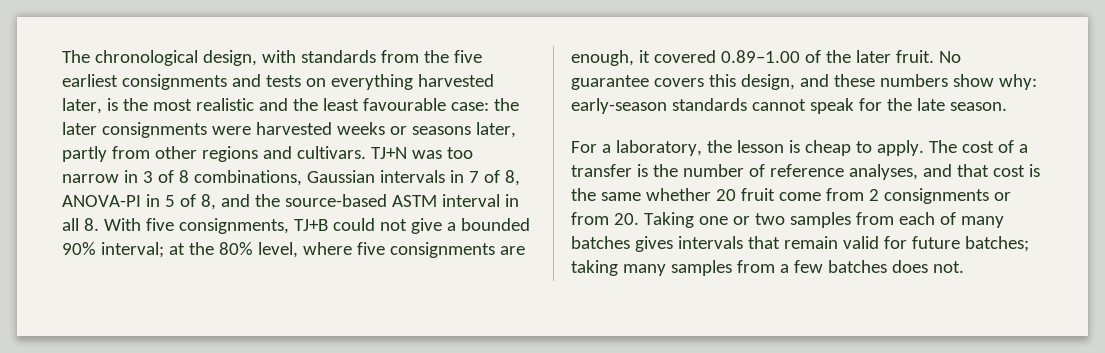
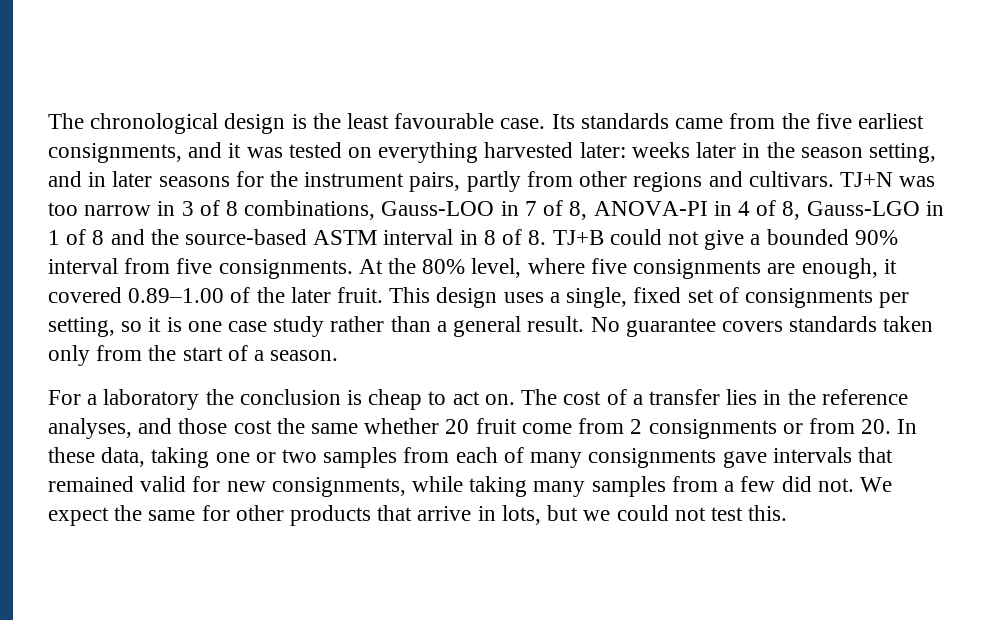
[202,50,482,66] [62,74,494,90] [62,98,519,114] [62,122,516,138] design, with standards from the five earliest consignments and tests on everything harvested later, is the most realistic and the least favourable case: the later consignments were harvested weeks or seasons later, -> [224,113,924,134] [48,142,936,163] [48,171,461,192] design is the least favourable case. Its standards came from the five earliest consignments, and it was tested on everything harvested later: weeks later in the season setting, and in later seasons for the instrument pairs,
[306,170,445,183] Gaussian intervals -> [381,201,495,216] Gauss-LOO
[164,194,216,210] 5 of 8, -> [737,200,944,220] [48,229,105,245] 4 of 8, Gauss-LGO in 1 of 8
[62,218,289,234] all 8. With five consignments, -> [483,229,547,245] 8 of 8.
[100,242,185,258] interval; at -> [48,258,383,279] interval from five consignments. At
[938,51,961,63] [571,74,1037,90] [571,98,945,114] No guarantee covers this design, and these numbers show why: early-season standards cannot speak for the late -> [389,287,910,308] [48,316,934,337] [48,345,265,366] This design uses a single, fixed set of consignments per setting, so it is one case study rather than a general result. No guarantee covers standards taken only from the start of a
[615,140,784,156] laboratory, the lesson -> [103,389,341,410] laboratory the conclusion
[876,140,924,156] apply. -> [452,391,515,405] act on.
[636,164,1040,180] is the number of reference analyses, and that cost is -> [726,389,908,405] [48,418,272,439] lies in the reference analyses, and those cost
[643,212,694,228] Taking -> [897,419,918,434] [48,447,210,468] In these data, taking
[571,236,673,252] batches gives -> [588,448,767,468] consignments gave
[783,236,838,249] remain -> [48,476,134,492] remained
[911,236,1029,252] future batches; -> [226,476,464,497] new consignments, while
[827,260,964,273] batches does not. -> [781,476,892,492] [48,505,788,526] did not. We expect the same for other products that arrive in lots, but we could not test this.

